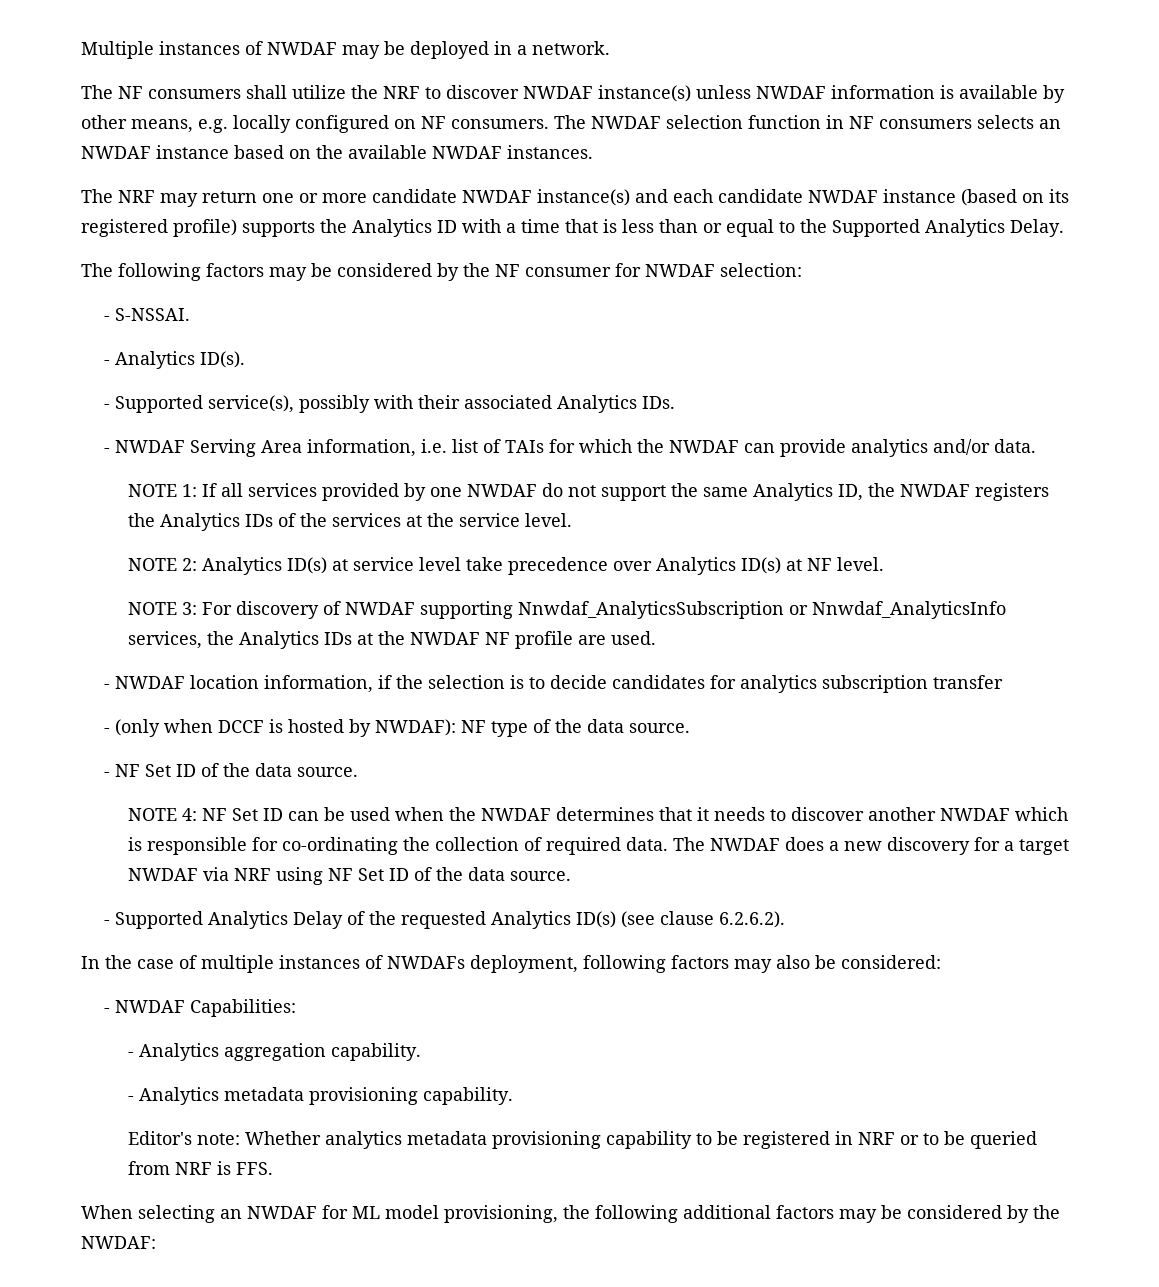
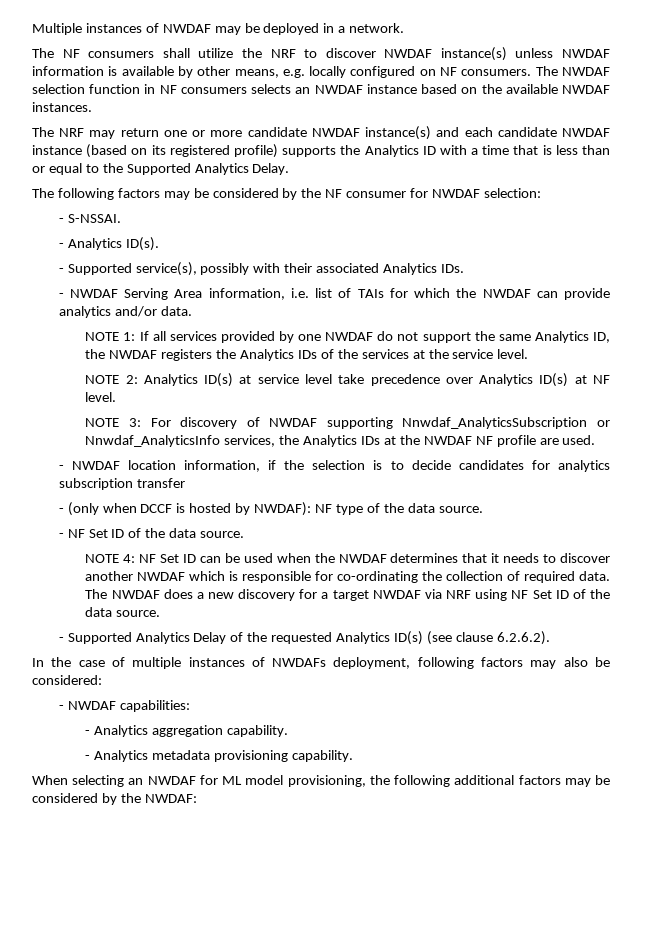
[190,999,297,1017] Capabilities: -> [119,700,190,712] capabilities:
[127,1131,1037,1149] [127,1161,273,1175] // Editor's note: Whether analytics metadata provisioning capability to be registered in NRF or to be queried from NRF is FFS. -> (354, 756) none

